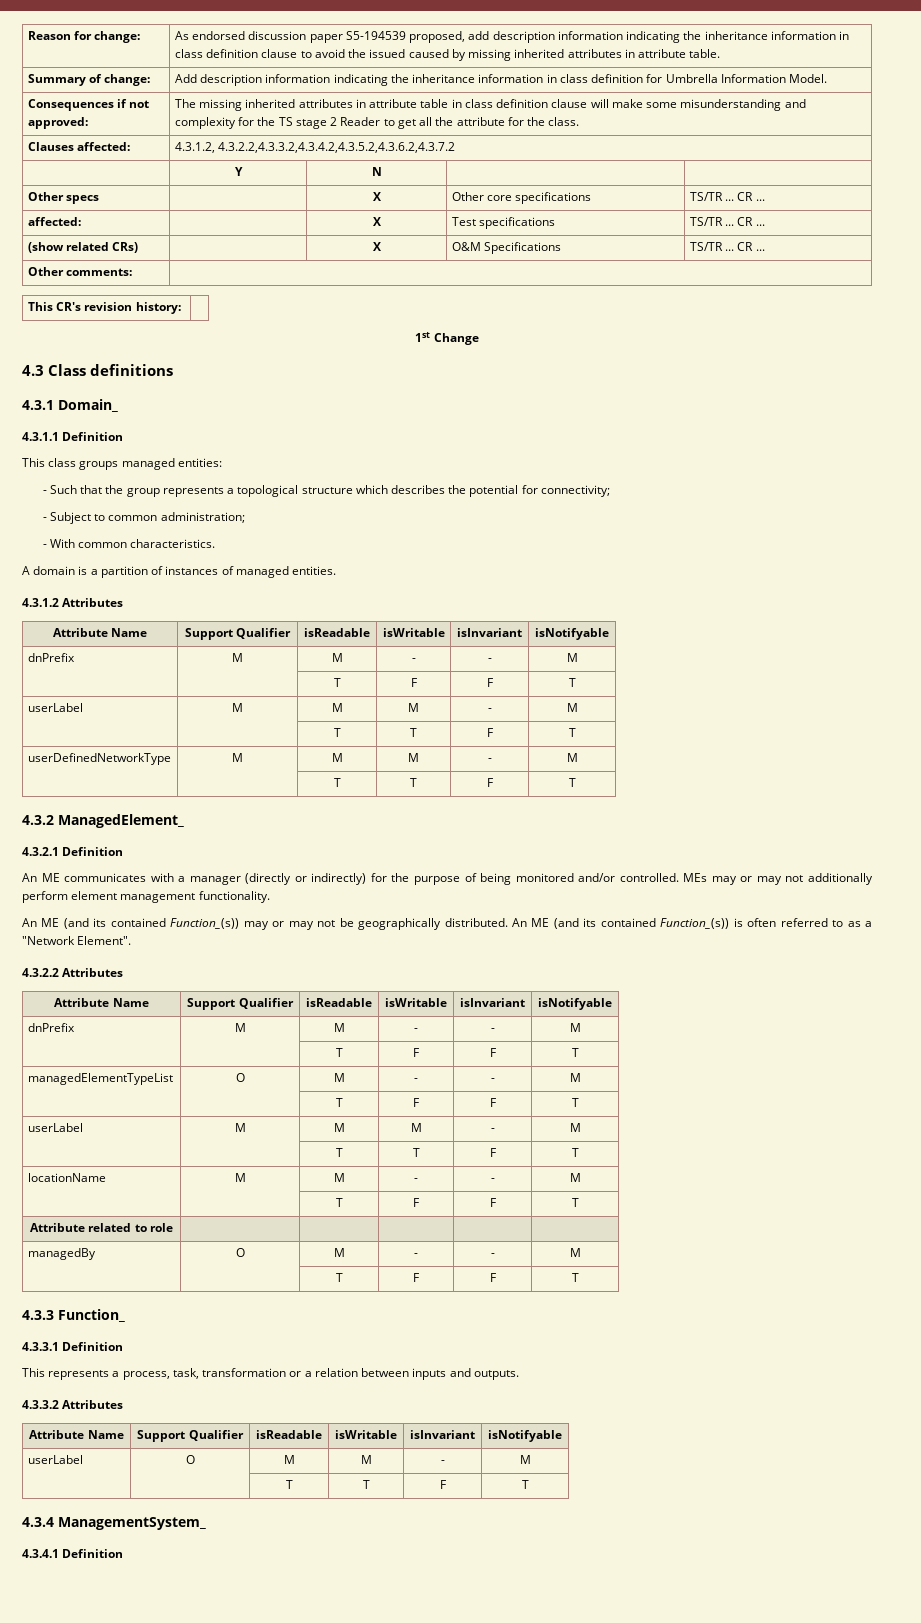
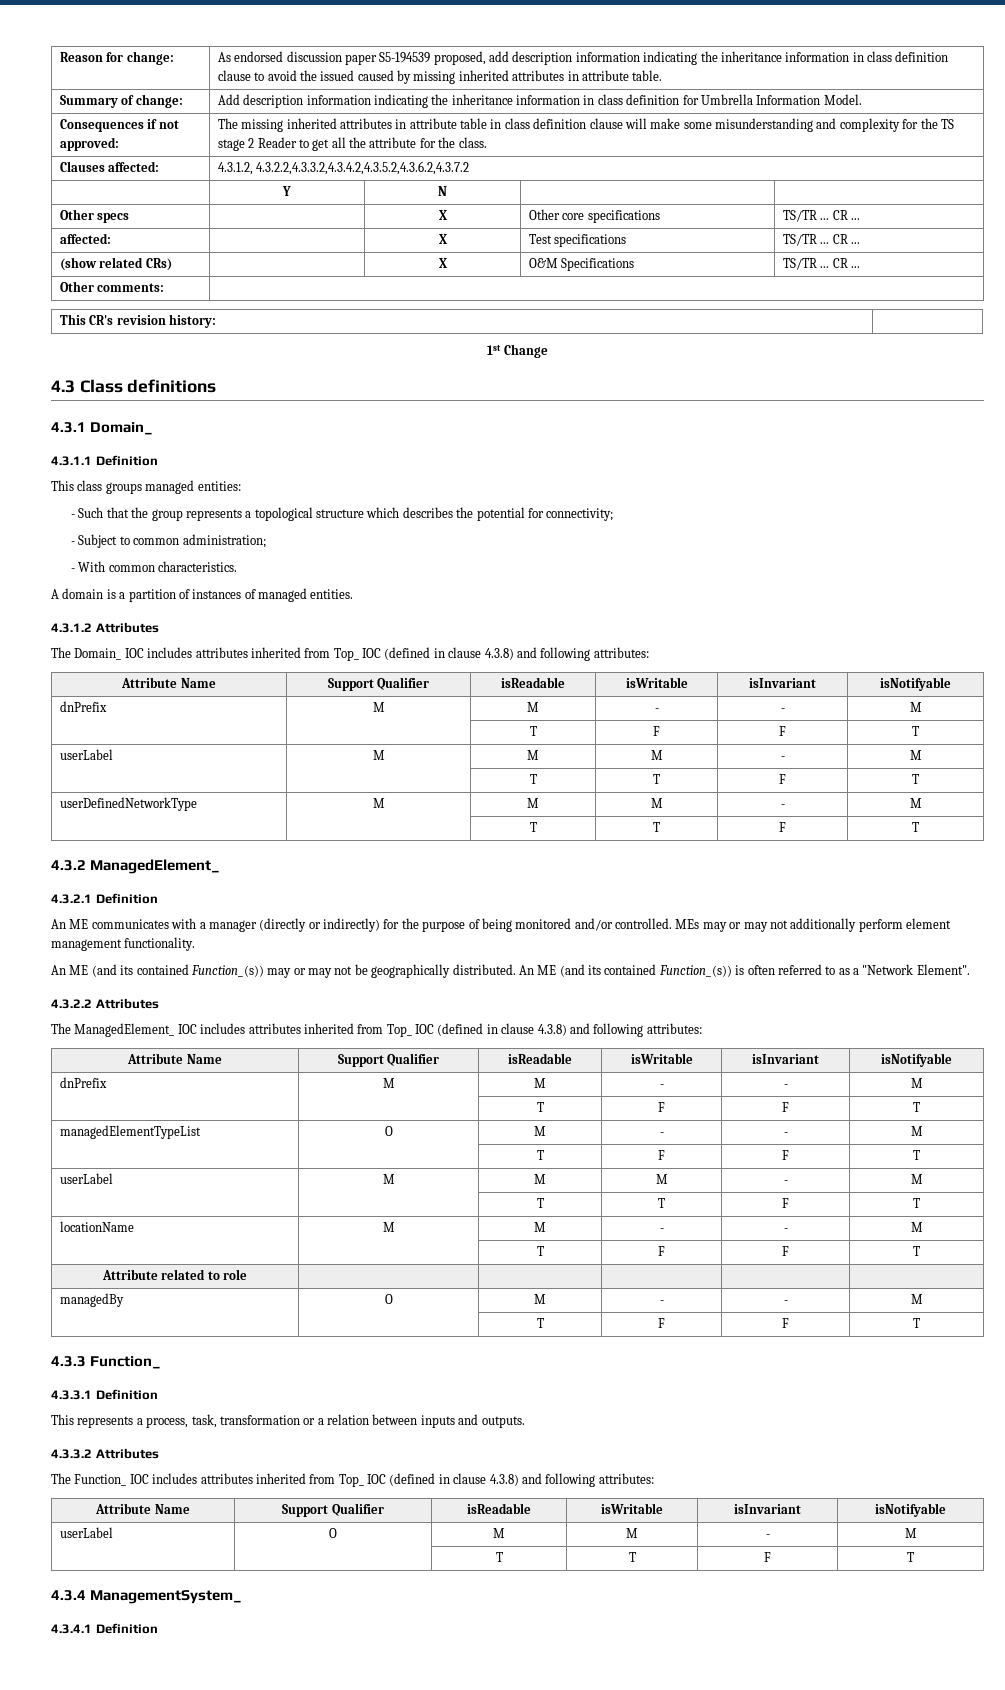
(124, 602) none -> [51,647,649,661] // The Domain_ IOC includes attributes inherited from Top_ IOC (defined in clause 4.3.8) and following attributes:
(124, 972) none -> [51,1023,702,1037] // The ManagedElement_ IOC includes attributes inherited from Top_ IOC (defined in clause 4.3.8) and following attributes:
(124, 1404) none -> [51,1473,654,1487] // The Function_ IOC includes attributes inherited from Top_ IOC (defined in clause 4.3.8) and following attributes:

